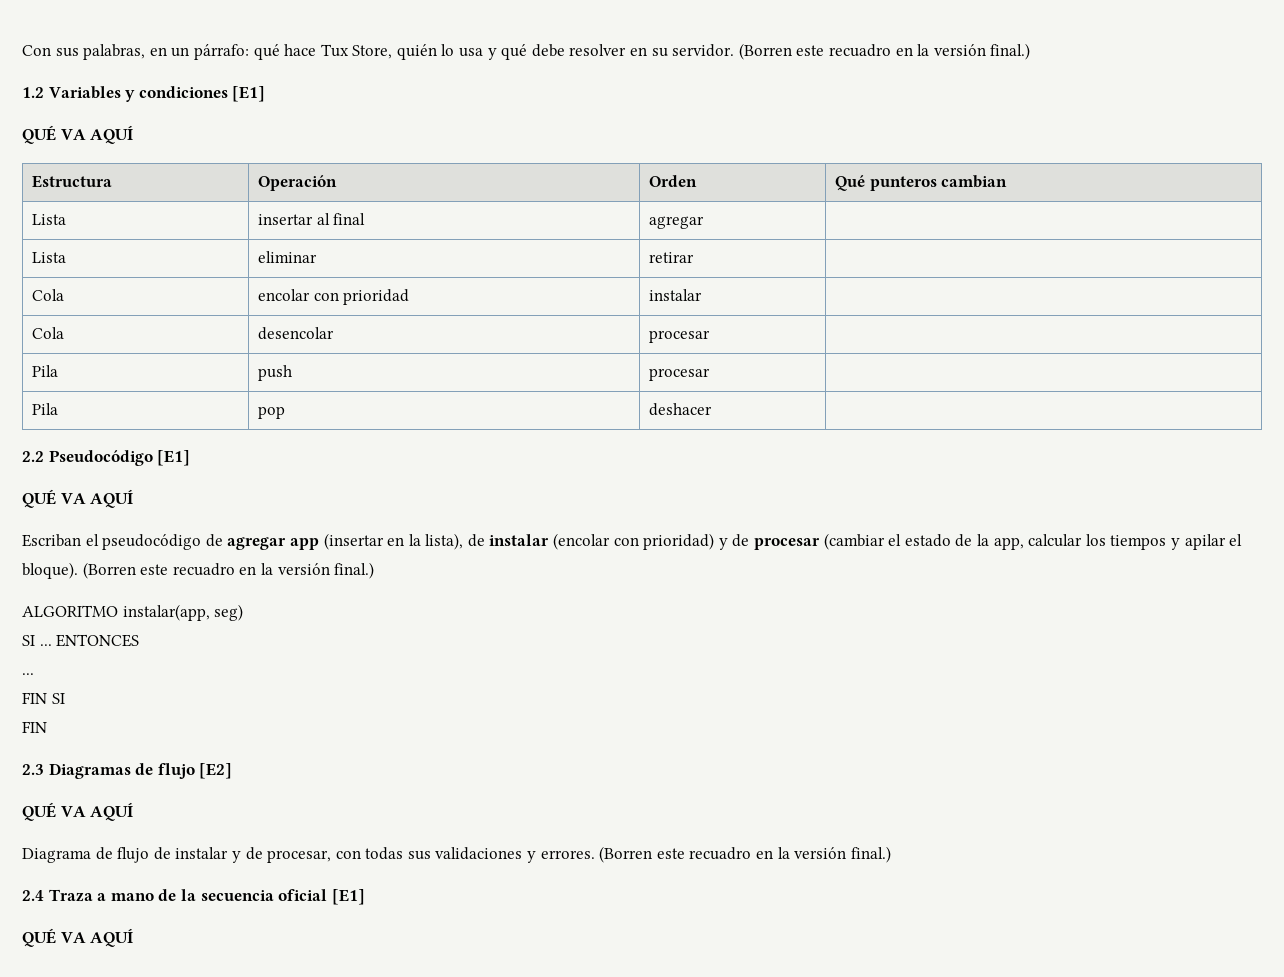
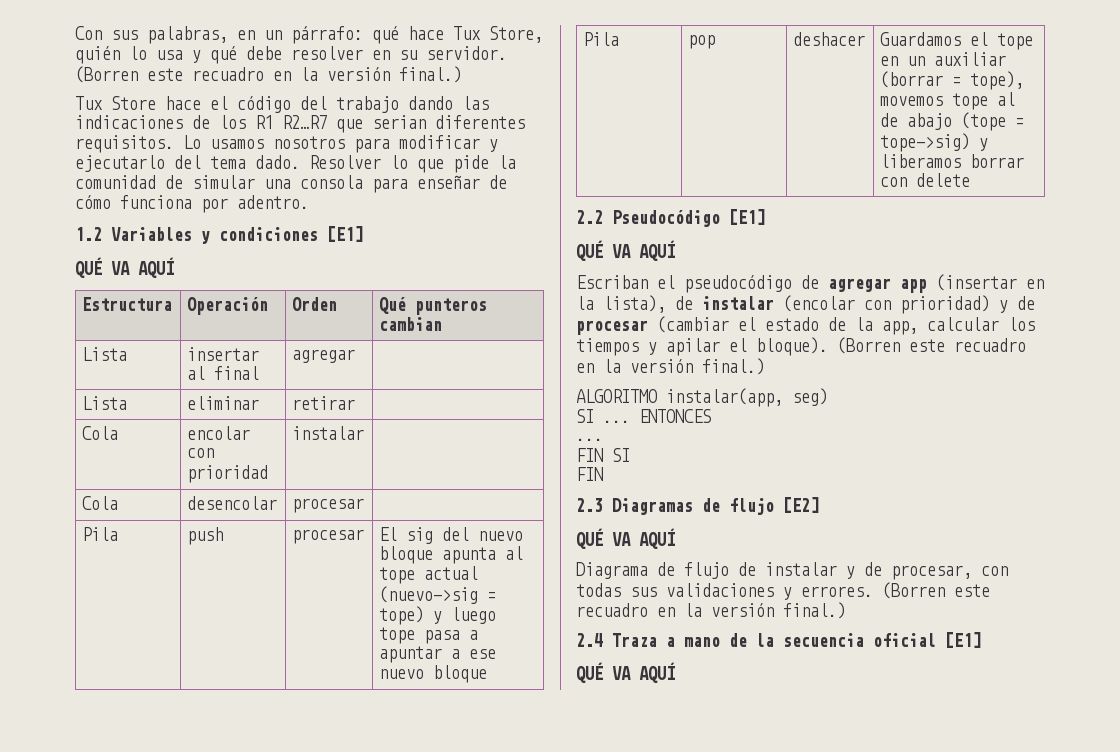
(1031, 51) none -> [75,96,489,113] [75,115,525,133] [75,135,498,153] [75,155,516,173] [75,175,507,193] [75,195,309,213] // Tux Store hace el código del trabajo dando las indicaciones de los R1 R2…R7 que serian diferentes requisitos. Lo usamos nosotros para modificar y ejecutarlo del tema dado. Resolver lo que pide la comunidad de simular una consola para enseñar de cómo funciona por adentro.
[32,403,59,415] [258,406,286,419] [649,403,713,416] // Pila | pop | deshacer | -> [379,527,524,544] [379,546,524,564] [379,566,479,584] [379,586,497,604] [379,606,497,625] [379,627,479,644] [379,646,497,663] [379,665,488,683] [583,32,620,46] [688,35,716,49] [793,32,866,46] [880,32,1034,50] [880,52,1007,66] [880,71,1025,90] [880,92,1016,110] [880,112,1025,131] [880,133,989,152] [880,154,1025,168] [880,173,971,187] El sig del nuevo bloque apunta al tope actual (nuevo->sig = tope) y luego tope pasa a apuntar a ese nuevo bloque // Pila | pop | deshacer | Guardamos el tope en un auxiliar (borrar = tope), movemos tope al de abajo (tope = tope->sig) y liberamos borrar con delete

